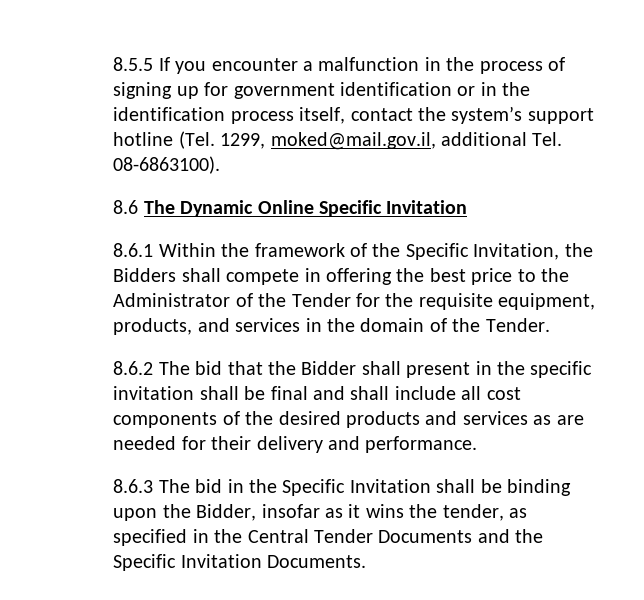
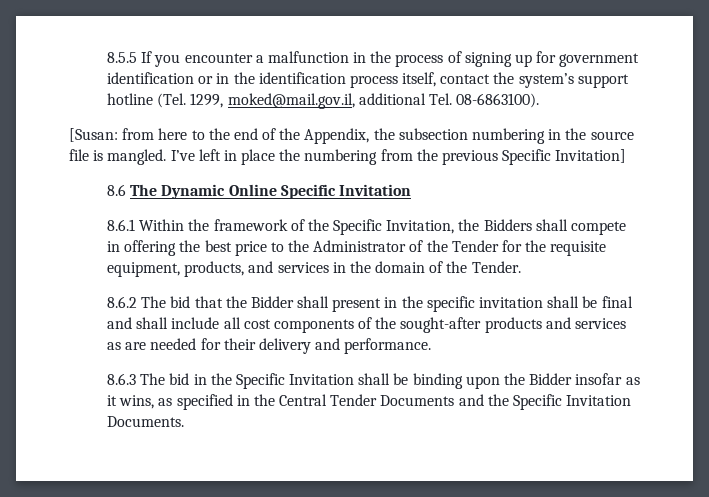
(221, 165) none -> [69,128,634,144] [69,149,627,165] // [Susan: from here to the end of the Appendix, the subsection numbering in the source file is mangled. I’ve left in place the numbering from the previous Specific Invitation]
[278,411,341,425] desired -> [400,317,482,333] sought-after
[196,504,257,521] Bidder, -> [529,373,573,385] Bidder
[365,504,504,521] wins the tender, -> [119,395,155,409] wins,

